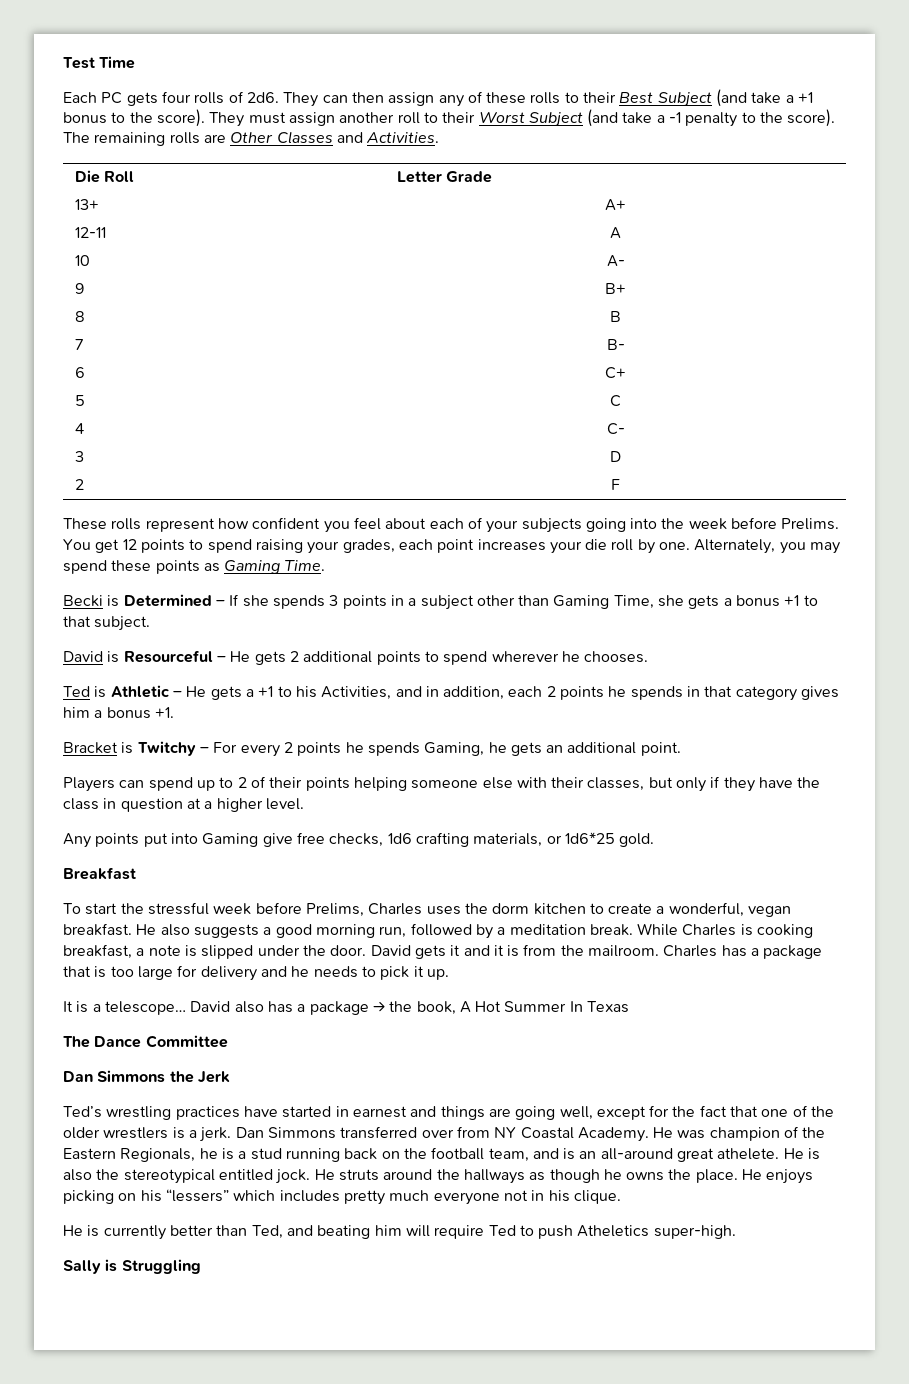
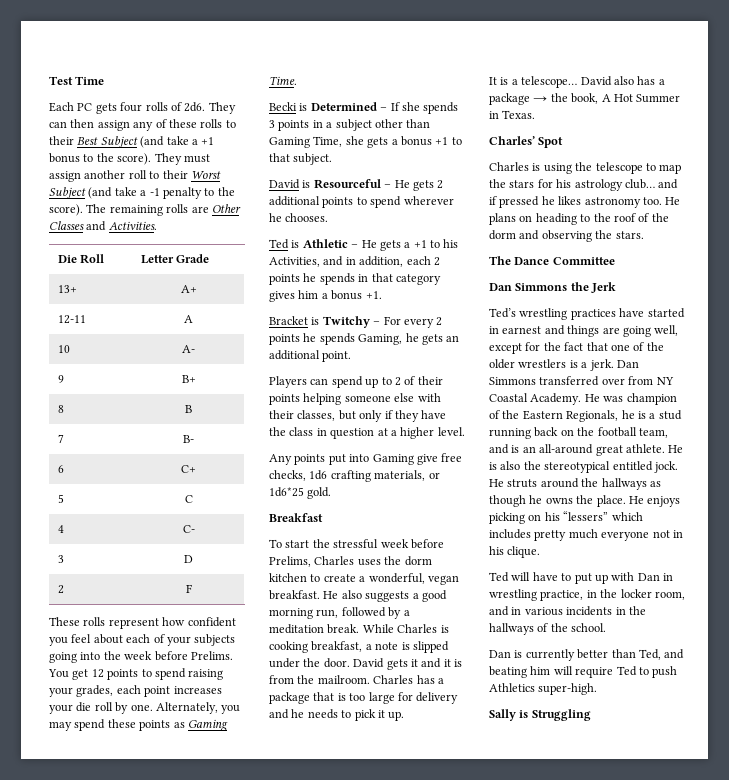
[569,1001,630,1013] In Texas -> [489,110,536,119] [489,136,564,148] [489,162,682,174] [489,179,679,191] [489,196,681,208] [489,213,669,225] [489,230,644,242] in Texas. // Charles’ Spot // Charles is using the telescope to map the stars for his astrology club… and if pressed he likes astronomy too. He plans on heading to the roof of the dorm and observing the stars.
[717,1148,780,1160] athelete. -> [625,444,665,453] athlete.
[63,1225,83,1236] He -> [489,572,673,584] [489,589,685,601] [489,606,646,616] [489,623,607,635] [489,650,511,658] Ted will have to put up with Dan in wrestling practice, in the locker room, and in various incidents in the hallways of the school. // Dan
[577,1225,650,1237] Atheletics -> [489,683,535,692] Athletics

